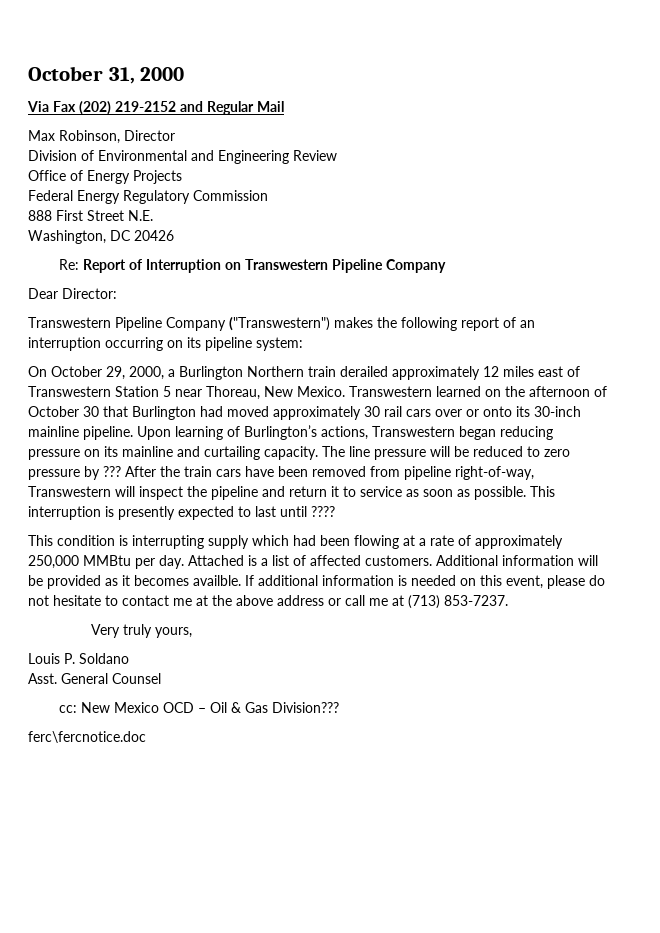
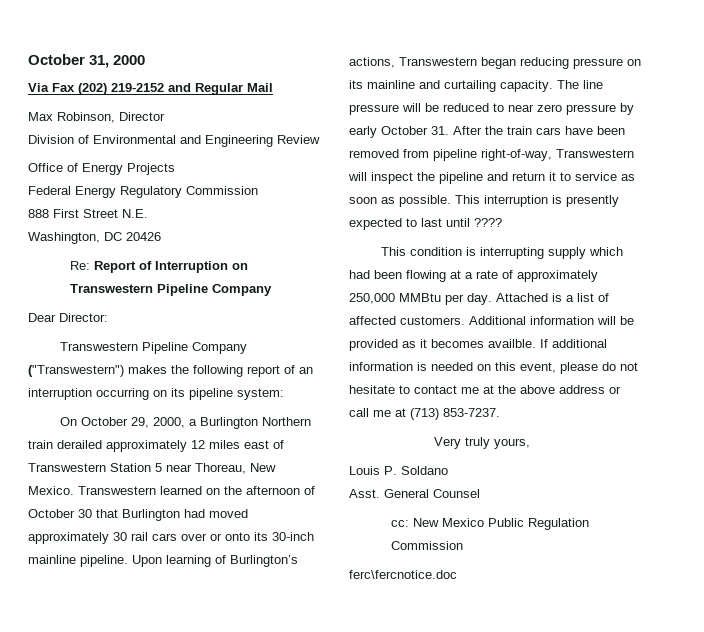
(540, 451) none -> [508,104,534,112] near
[103,466,121,477] ??? -> [349,126,449,138] early October 31.
[163,702,340,713] OCD – Oil & Gas Division??? -> [488,518,590,530] [391,541,464,550] Public Regulation Commission

